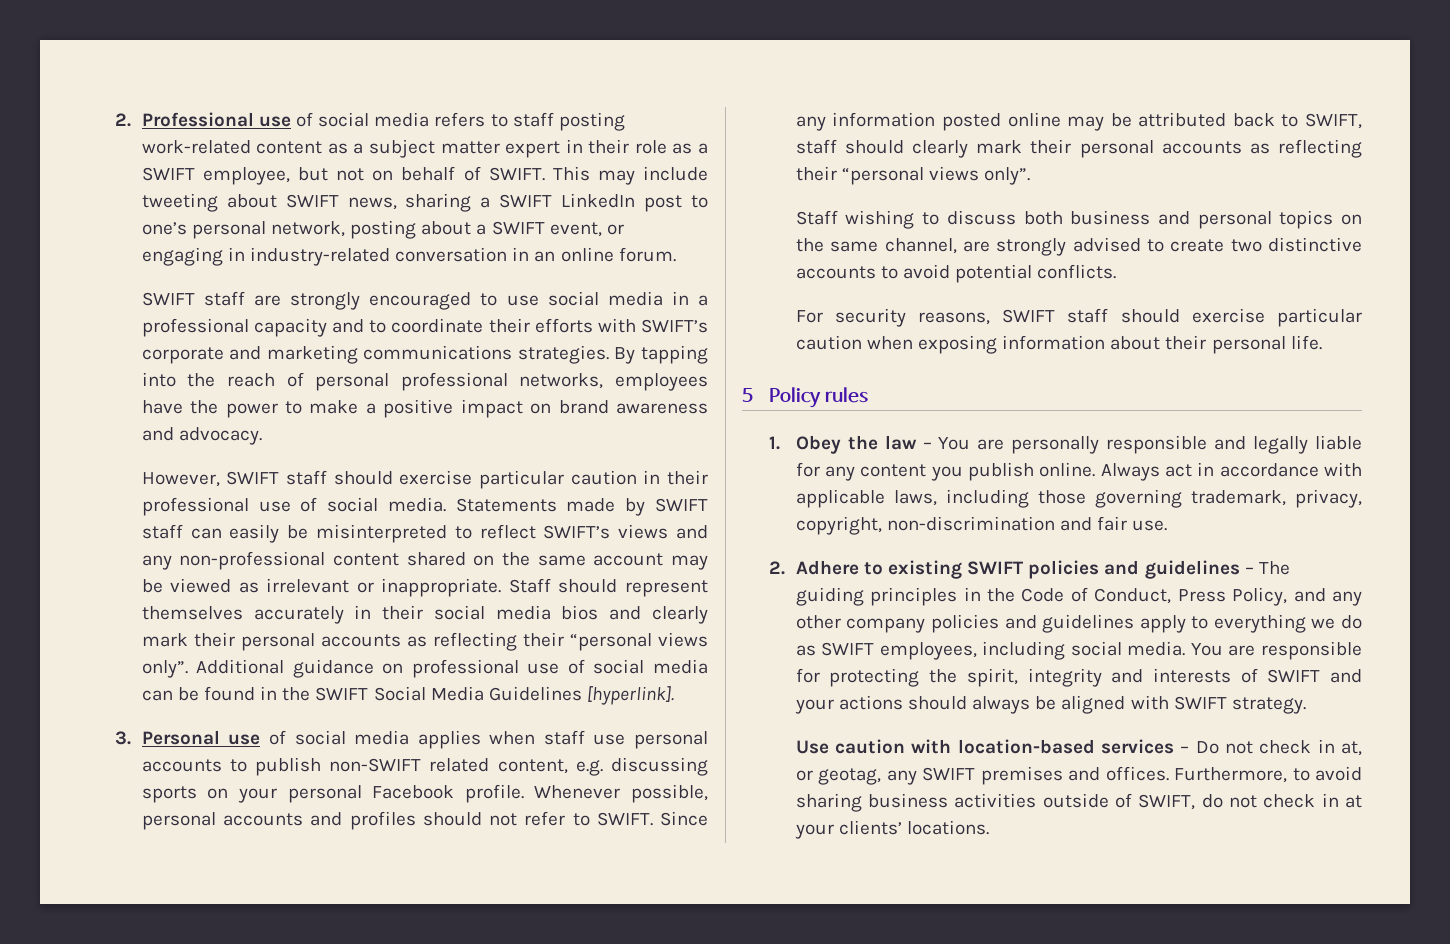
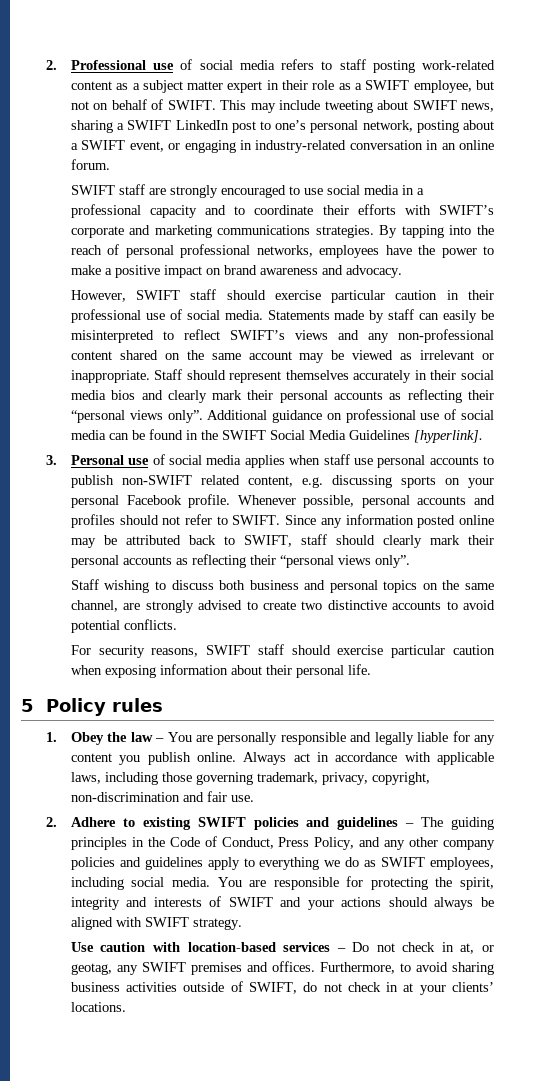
[655,498,708,512] SWIFT -> (385, 316) none

